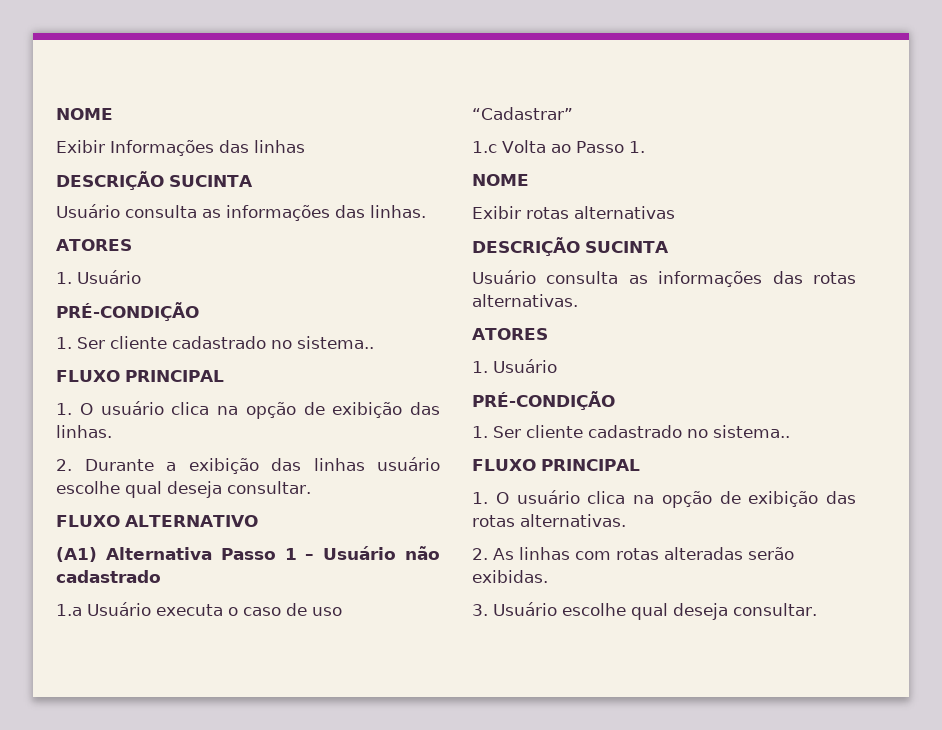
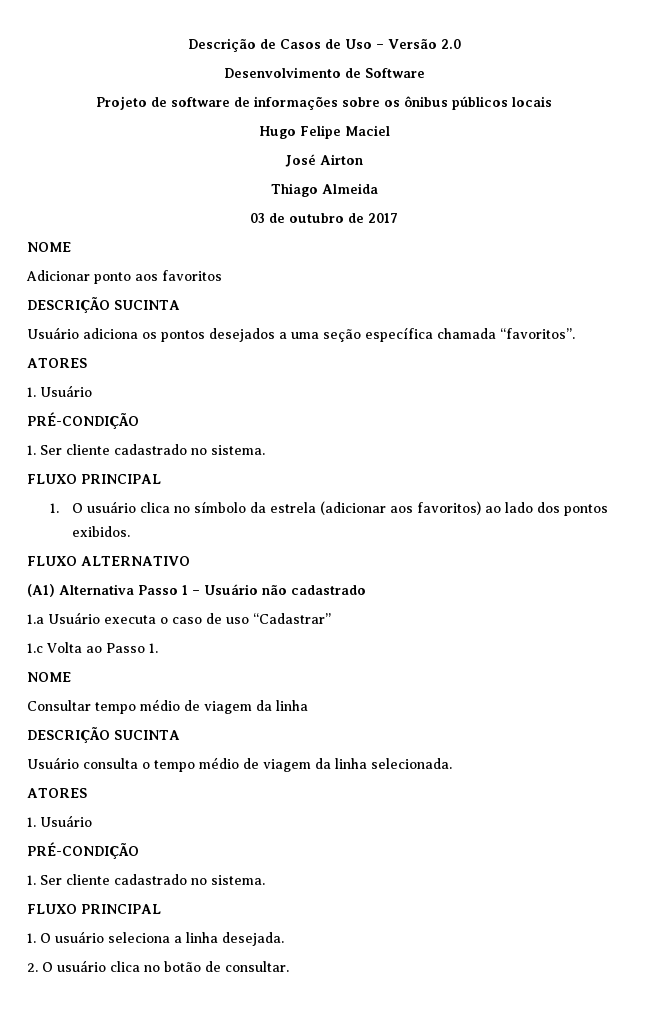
[56,108,113,120] [56,140,305,156] [56,171,253,190] [56,204,426,221] [56,239,132,251] [56,270,141,284] [56,302,199,321] [56,336,374,349] [56,370,224,382] [56,401,440,419] [56,425,112,438] [56,457,440,474] [56,481,311,498] NOME // Exibir Informações das linhas // DESCRIÇÃO SUCINTA // Usuário consulta as informações das linhas. // ATORES // 1. Usuário // PRÉ-CONDIÇÃO // 1. Ser cliente cadastrado no sistema.. // FLUXO PRINCIPAL // 1. O usuário clica na opção de exibição das linhas. // 2. Durante a exibição das linhas usuário escolhe qual deseja consultar. -> [187,38,461,52] [223,67,425,78] [96,96,552,110] [258,125,390,139] [284,154,363,167] [270,183,378,197] [250,213,398,223] [27,242,71,252] [26,270,222,284] [27,297,180,313] [27,327,575,342] [27,358,87,368] [27,385,92,397] [27,412,139,429] [27,444,265,455] [27,474,161,484] [49,501,608,516] [71,526,130,537] Descrição de Casos de Uso – Versão 2.0 // Desenvolvimento de Software // Projeto de software de informações sobre os ônibus públicos locais // Hugo Felipe Maciel // José Airton // Thiago Almeida // 03 de outubro de 2017 // NOME // Adicionar ponto aos favoritos // DESCRIÇÃO SUCINTA // Usuário adiciona os pontos desejados a uma seção específica chamada “favoritos”. // ATORES // 1. Usuário // PRÉ-CONDIÇÃO // 1. Ser cliente cadastrado no sistema. // FLUXO PRINCIPAL // 1. O usuário clica no símbolo da estrela (adicionar aos favoritos) ao lado dos pontos exibidos.
[472,206,675,219] [472,237,669,256] [472,270,856,287] [472,294,578,307] [472,328,548,340] [472,359,557,373] [472,391,615,410] [472,425,790,438] [472,459,640,471] [472,490,856,508] [472,514,626,527] [472,547,794,560] [472,570,548,583] [472,602,728,620] Exibir rotas alternativas // DESCRIÇÃO SUCINTA // Usuário consulta as informações das rotas alternativas. // ATORES // 1. Usuário // PRÉ-CONDIÇÃO // 1. Ser cliente cadastrado no sistema.. // FLUXO PRINCIPAL // 1. O usuário clica na opção de exibição das rotas alternativas. // 2. As linhas com rotas alteradas serão exibidas. // 3. Usuário escolhe qual deseja -> [27,699,308,714] [27,727,180,743] [27,757,452,772] [27,788,87,798] [27,815,92,827] [27,842,139,859] [27,874,265,885] [27,904,161,914] [27,931,284,946] [27,960,221,972] Consultar tempo médio de viagem da linha // DESCRIÇÃO SUCINTA // Usuário consulta o tempo médio de viagem da linha selecionada. // ATORES // 1. Usuário // PRÉ-CONDIÇÃO // 1. Ser cliente cadastrado no sistema. // FLUXO PRINCIPAL // 1. O usuário seleciona a linha desejada. // 2. O usuário clica no botão de

